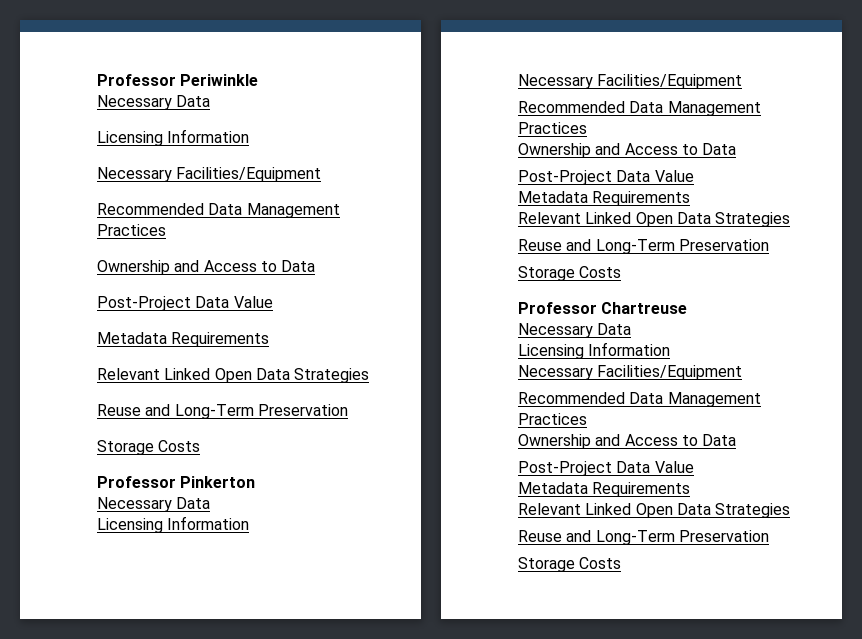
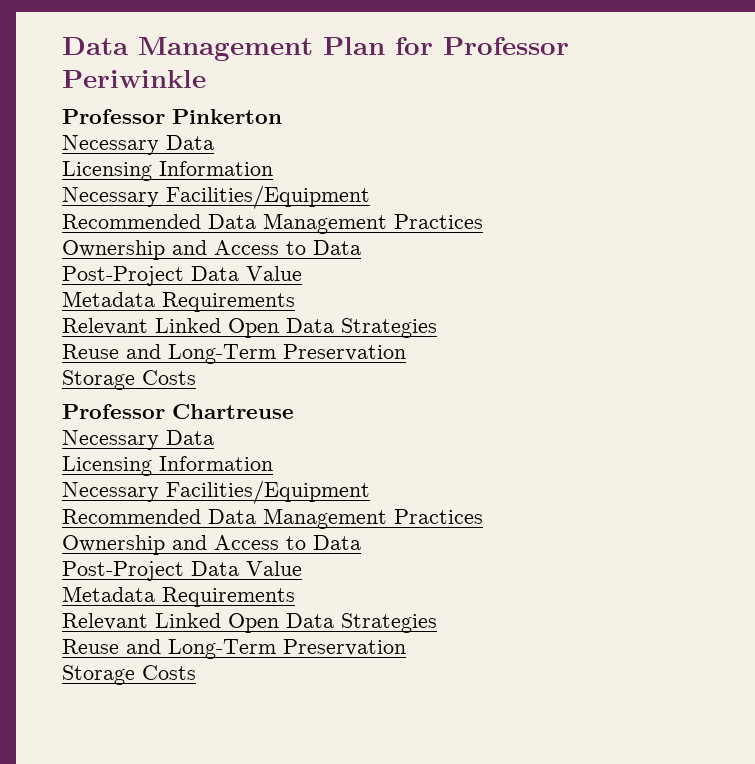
[97,74,259,86] [97,95,211,110] [97,129,250,146] [97,167,322,182] [97,203,340,218] [97,224,166,236] [97,260,316,275] [97,296,273,311] [97,332,270,347] [97,368,370,383] [97,404,348,419] [97,440,201,455] Professor Periwinkle // Necessary Data // Licensing Information // Necessary Facilities/Equipment // Recommended Data Management Practices // Ownership and Access to Data // Post-Project Data Value // Metadata Requirements // Relevant Linked Open Data Strategies // Reuse and Long-Term Preservation // Storage Costs -> [62,37,569,61] [62,70,206,88] Data Management Plan for Professor Periwinkle

